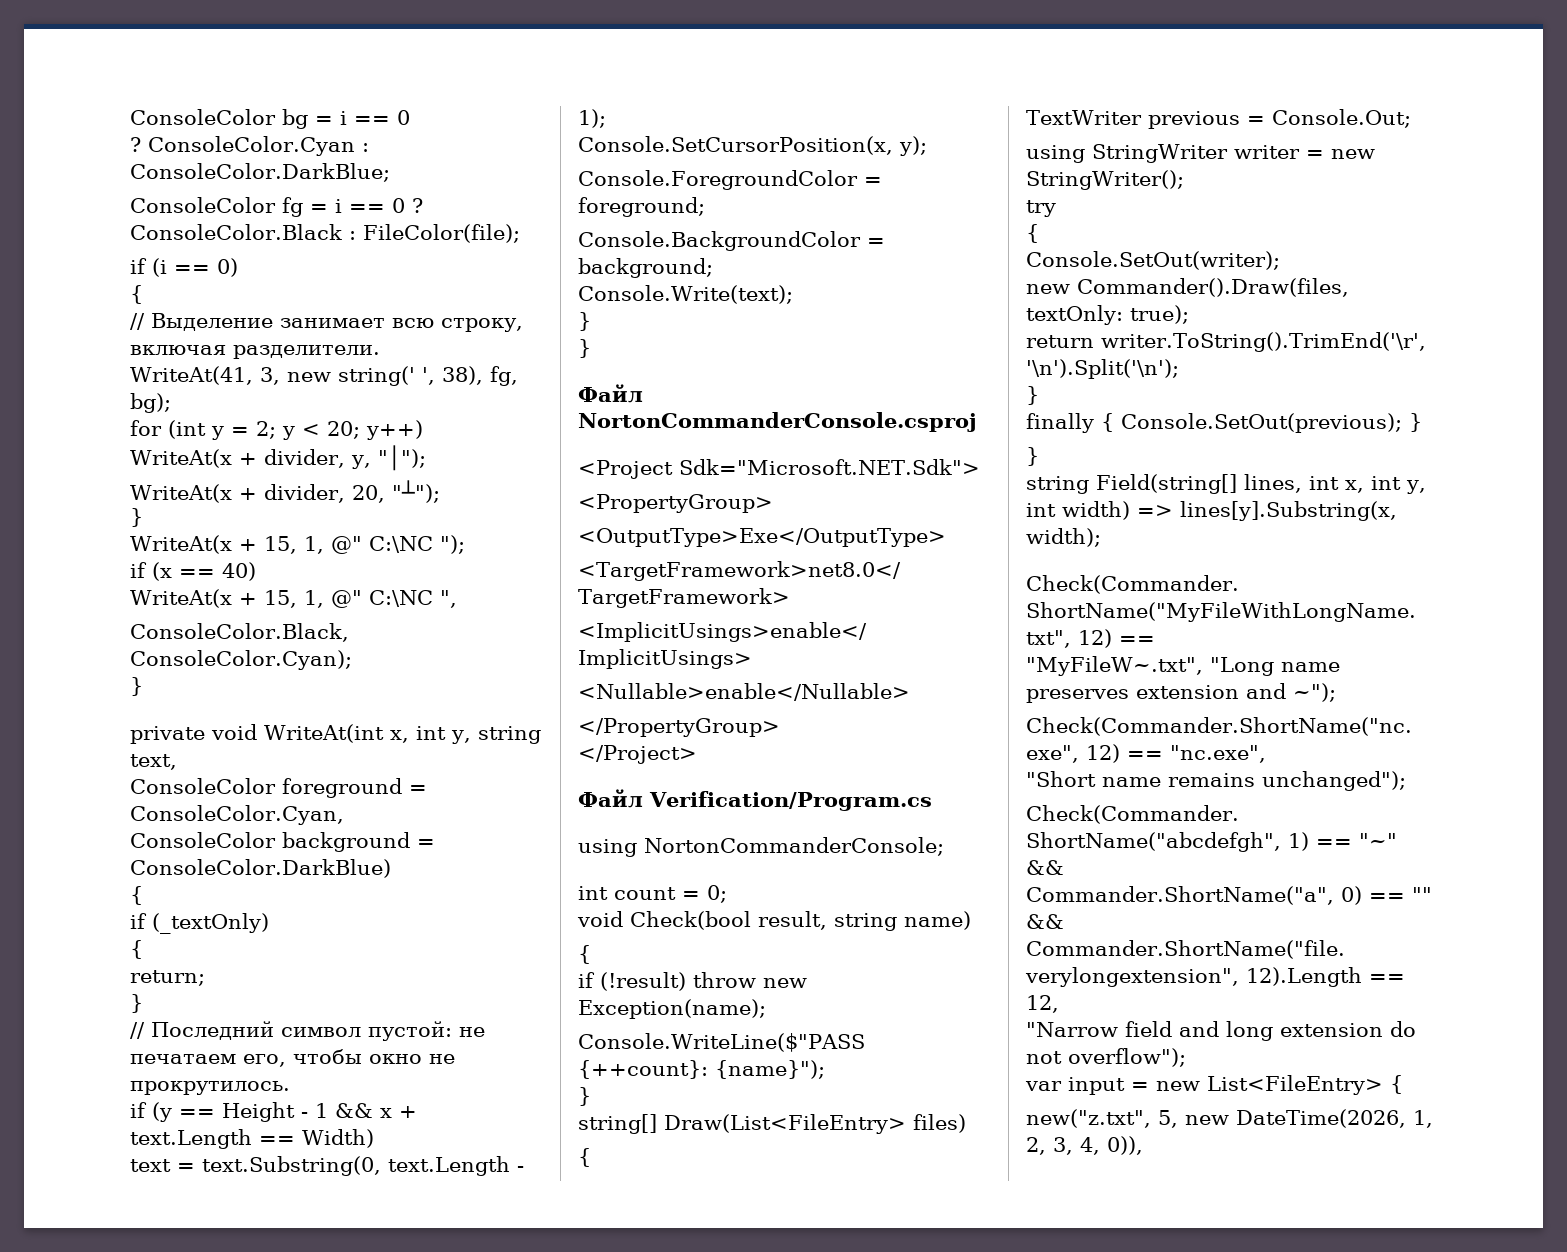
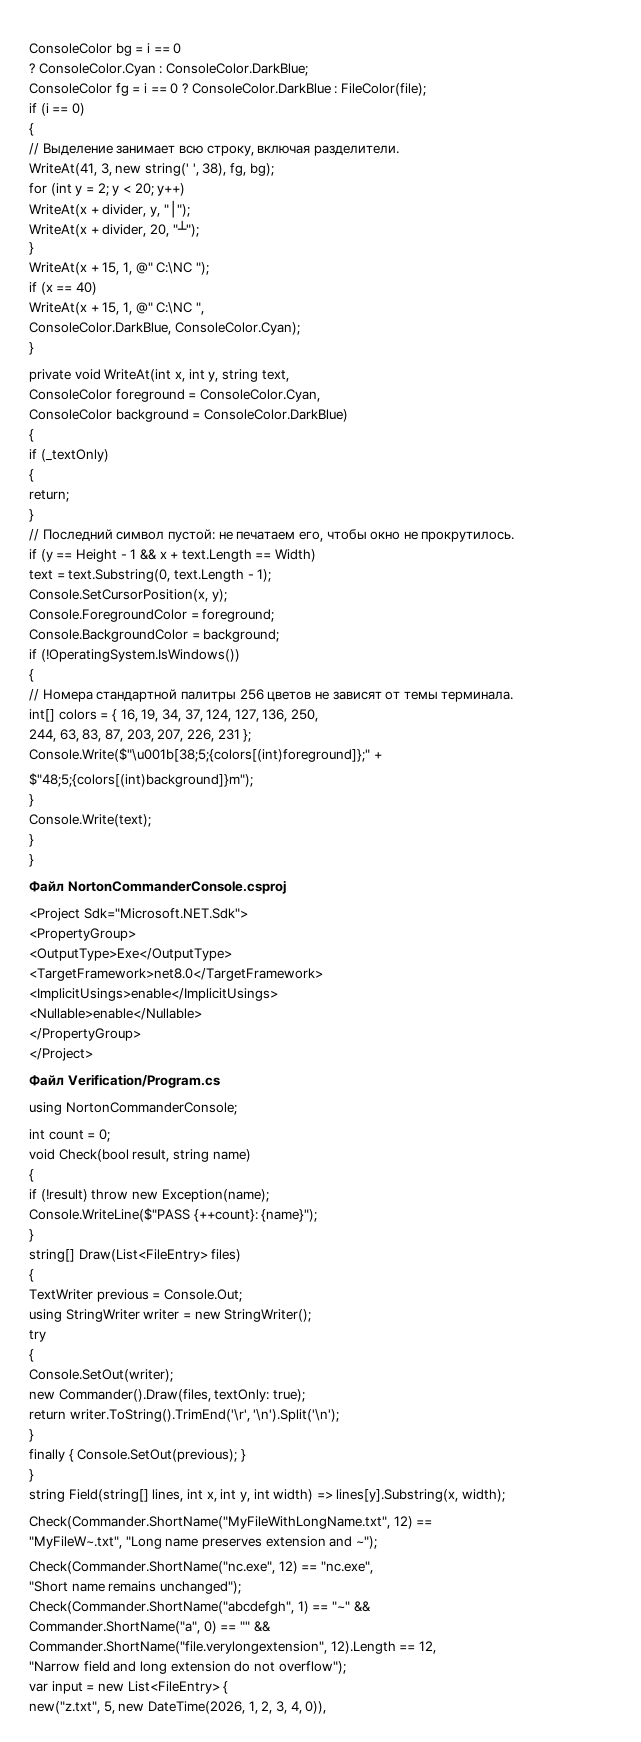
[130,224,342,240] ConsoleColor.Black -> [191,83,331,94] ConsoleColor.DarkBlue
[130,623,349,642] ConsoleColor.Black, -> [29,322,171,335] ConsoleColor.DarkBlue,
(713, 268) none -> [29,649,240,662] [29,669,34,682] [29,689,514,702] [29,709,319,722] [29,729,252,742] [29,748,382,762] [29,773,253,787] [29,794,34,807] // if (!OperatingSystem.IsWindows()) // { // // Номера стандартной палитры 256 цветов не зависят от темы терминала. // int[] colors = { 16, 19, 34, 37, 124, 127, 136, 250, // 244, 63, 83, 87, 203, 207, 226, 231 }; // Console.Write($"\u001b[38;5;{colors[(int)foreground]};" + // $"48;5;{colors[(int)background]}m"); // }

